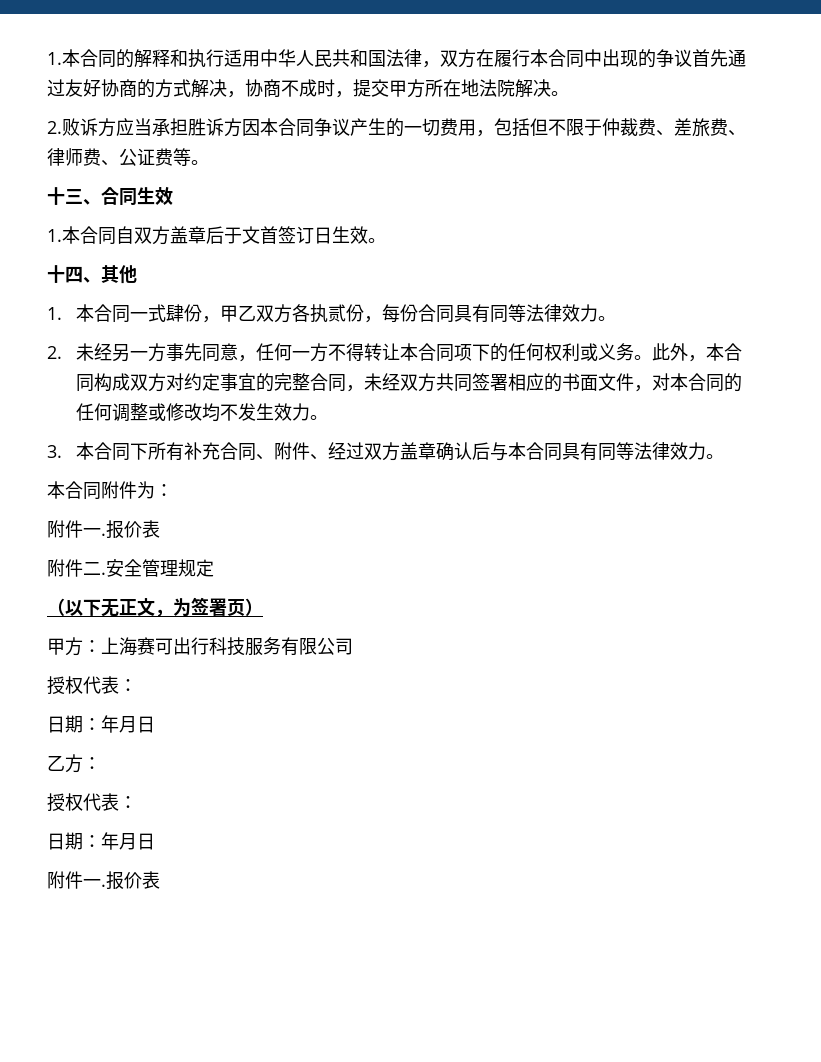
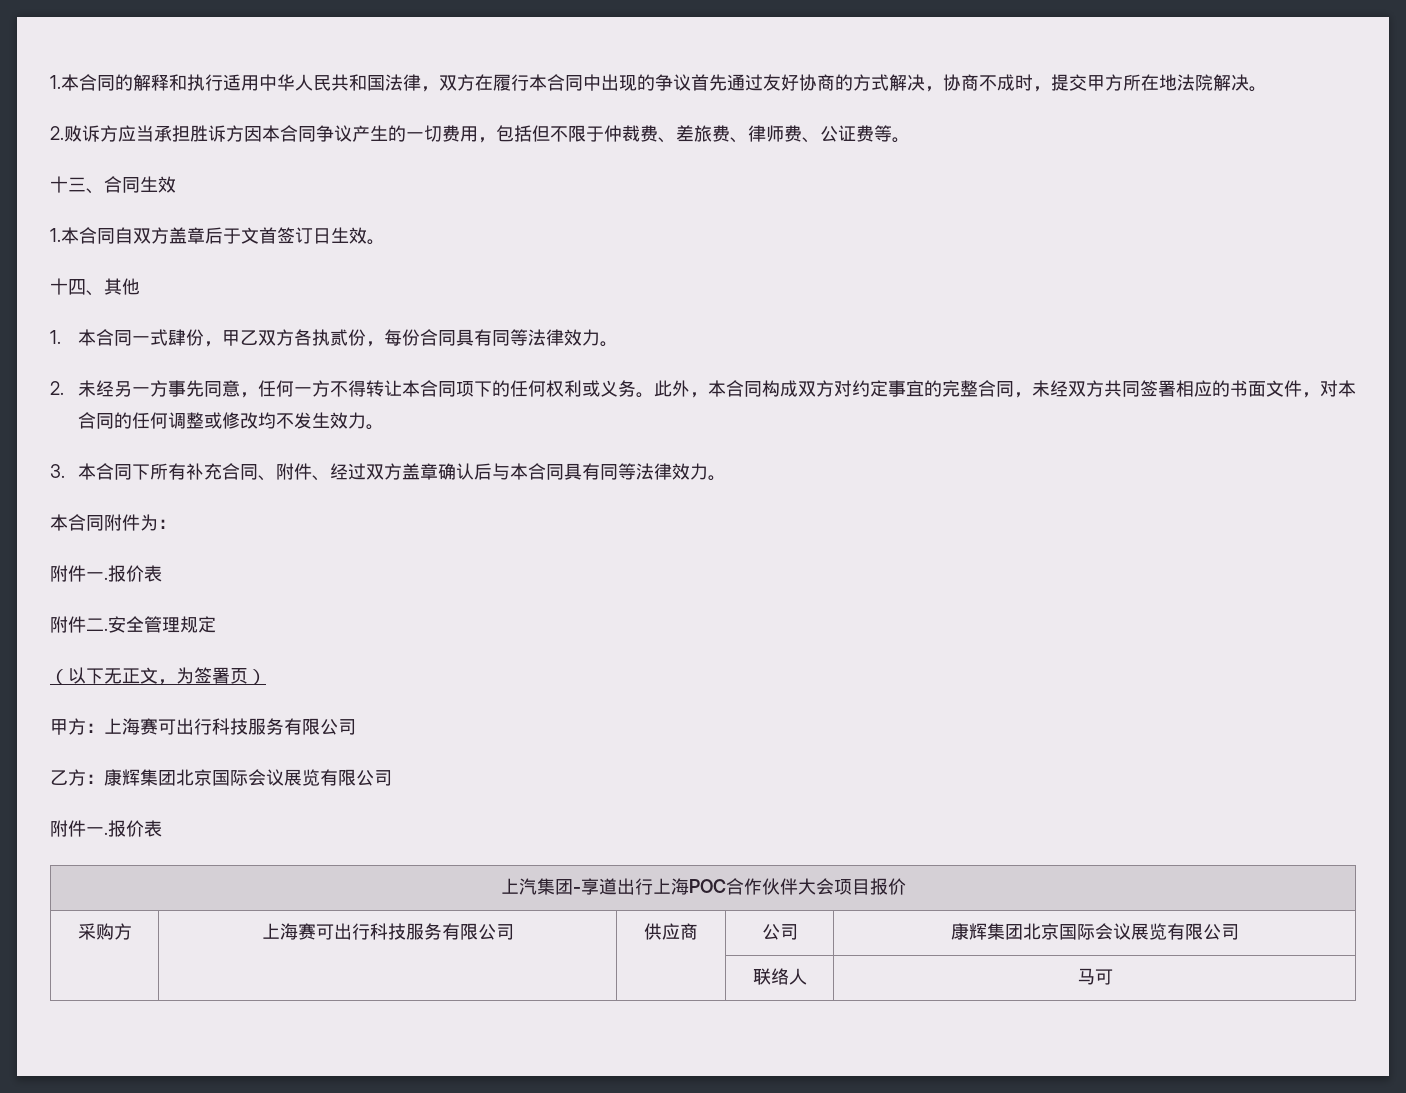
[47,676,137,695] [47,715,155,733] [47,754,101,773] [47,793,137,812] [47,832,155,850] [47,871,160,890] 授权代表： // 日期：年月日 // 乙方： // 授权代表： // 日期：年月日 // 附件一.报价表 -> [50,769,392,786] [50,820,162,837] [500,878,906,895] [77,923,132,940] [261,923,514,940] [644,923,698,940] [761,924,798,940] [950,923,1239,940] [752,968,807,985] [1076,968,1113,985] 乙方：康辉集团北京国际会议展览有限公司 // 附件一.报价表 // 上汽集团-享道出行上海POC合作伙伴大会项目报价 // 采购方 | 上海赛可出行科技服务有限公司 | 供应商 | 公司 | 康辉集团北京国际会议展览有限公司 // | | | 联络人 | 马可

